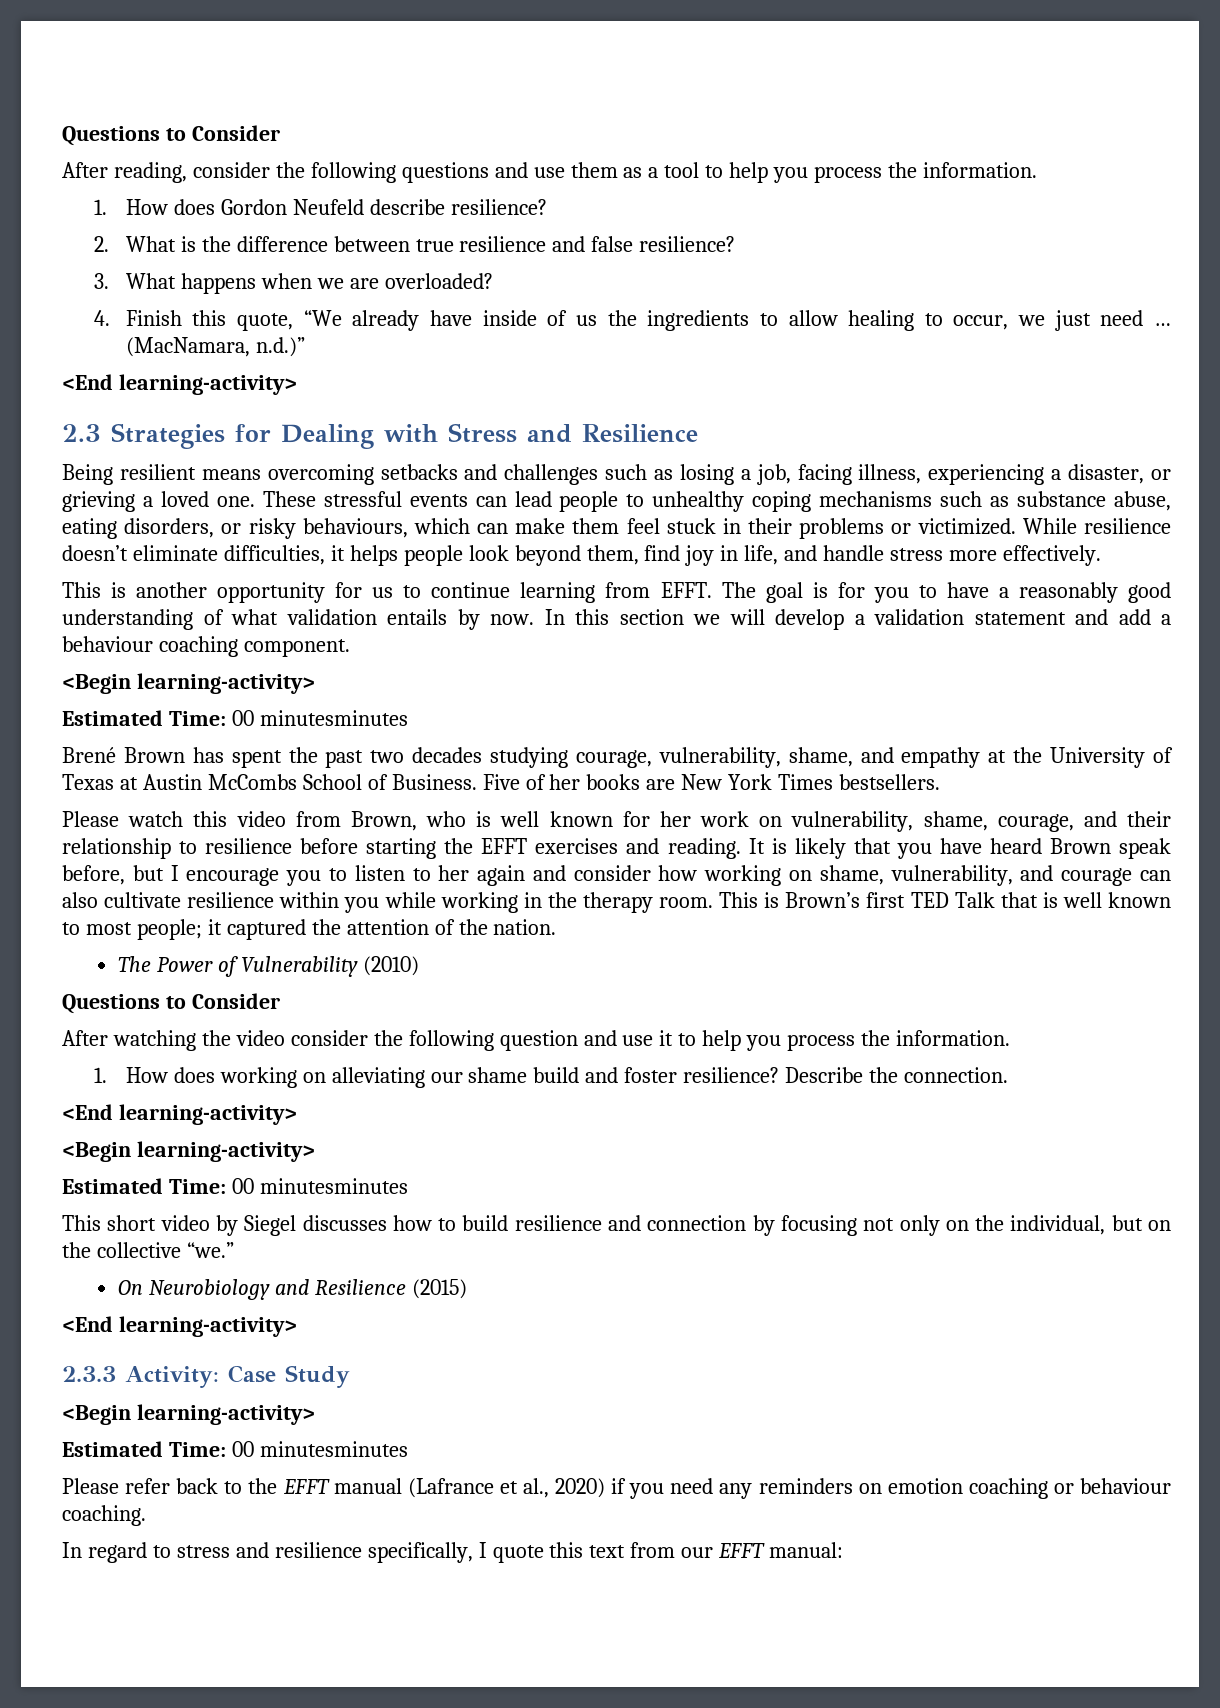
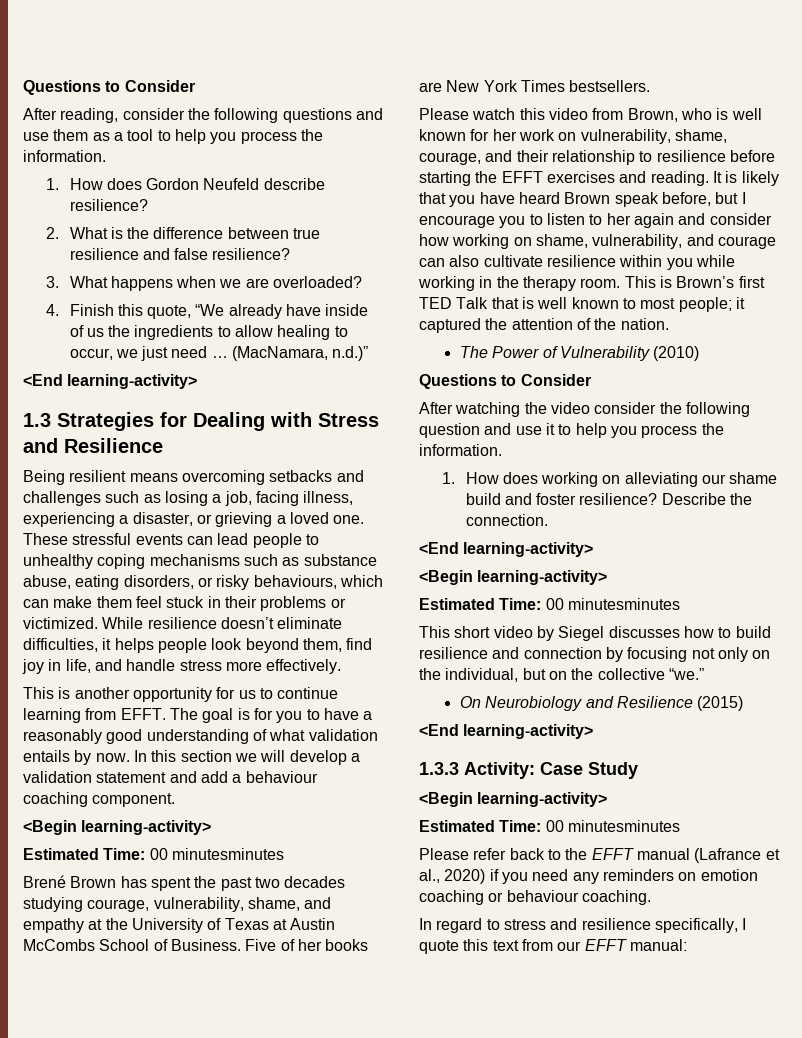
[62,424,101,442] 2.3 -> [23,413,51,427] 1.3
[62,1366,116,1382] 2.3.3 -> [419,762,459,775] 1.3.3

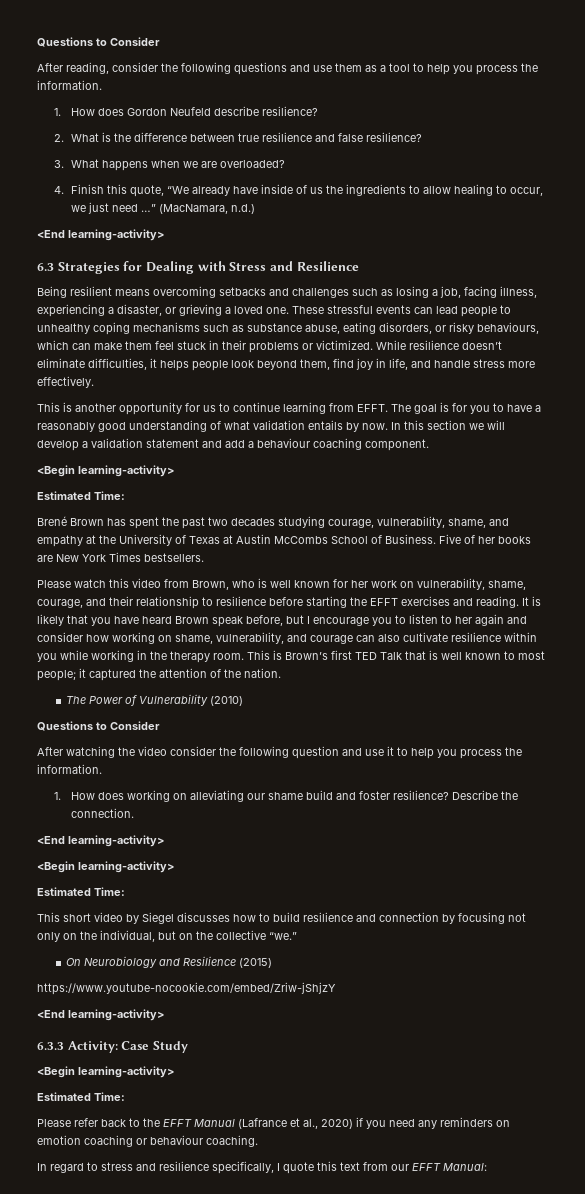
[211,346,369,361] [23,374,198,389] [23,413,51,427] … (MacNamara, n.d.)” // <End learning-activity> // 1.3 -> [140,204,255,214] [37,229,164,241] [37,263,54,271] …” (MacNamara, n.d.) // <End learning-activity> // 6.3
[149,848,284,860] 00 minutesminutes -> (125, 495) none
[545,598,680,610] 00 minutesminutes -> (125, 891) none
[419,724,594,739] [419,762,459,775] // <End learning-activity> // 1.3.3 -> [37,982,336,995] [37,1009,164,1021] [37,1042,64,1050] // https://www.youtube-nocookie.com/embed/Zriw-jShjzY // <End learning-activity> // 6.3.3
[545,820,680,832] 00 minutesminutes -> (125, 1096) none
[636,848,690,860] manual -> [194,1119,235,1127] Manual
[629,939,687,951] manual: -> [443,1163,487,1171] Manual:

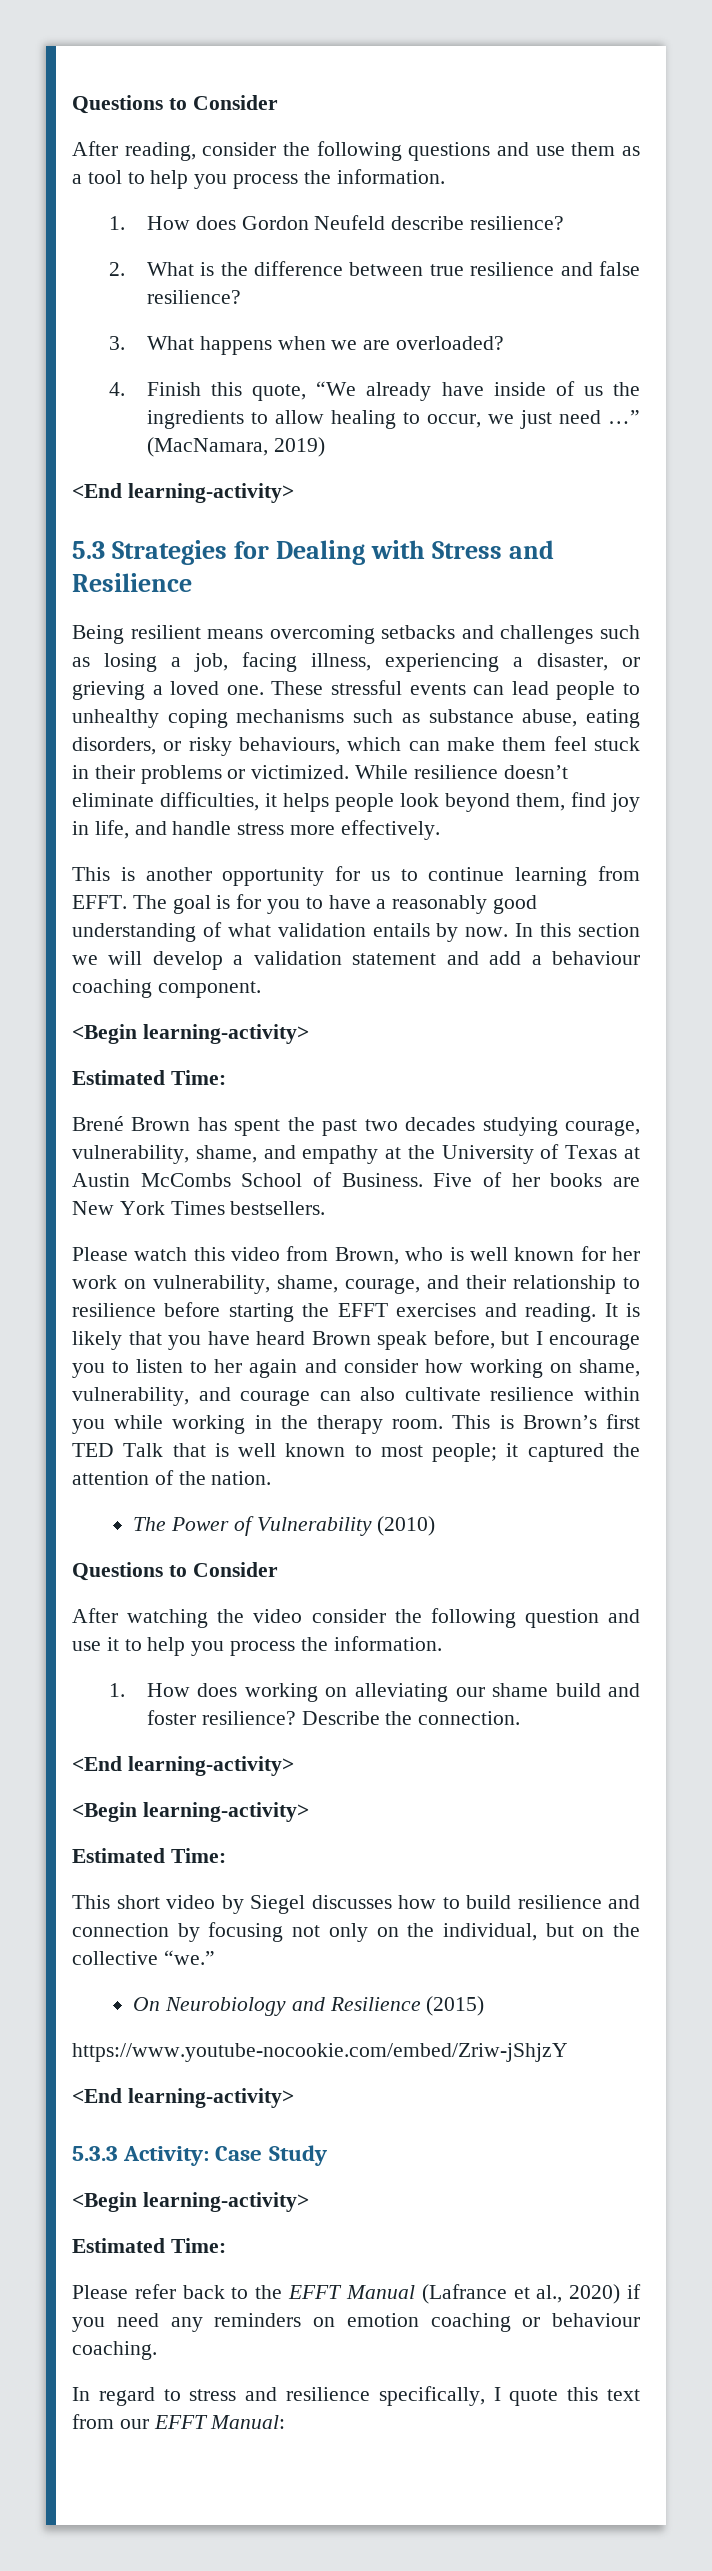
[230,204,255,214] [37,229,164,241] [37,263,54,271] n.d.) // <End learning-activity> // 6.3 -> [273,437,325,457] [72,483,294,503] [72,541,105,559] 2019) // <End learning-activity> // 5.3
[37,1042,64,1050] 6.3.3 -> [72,2146,118,2161] 5.3.3

